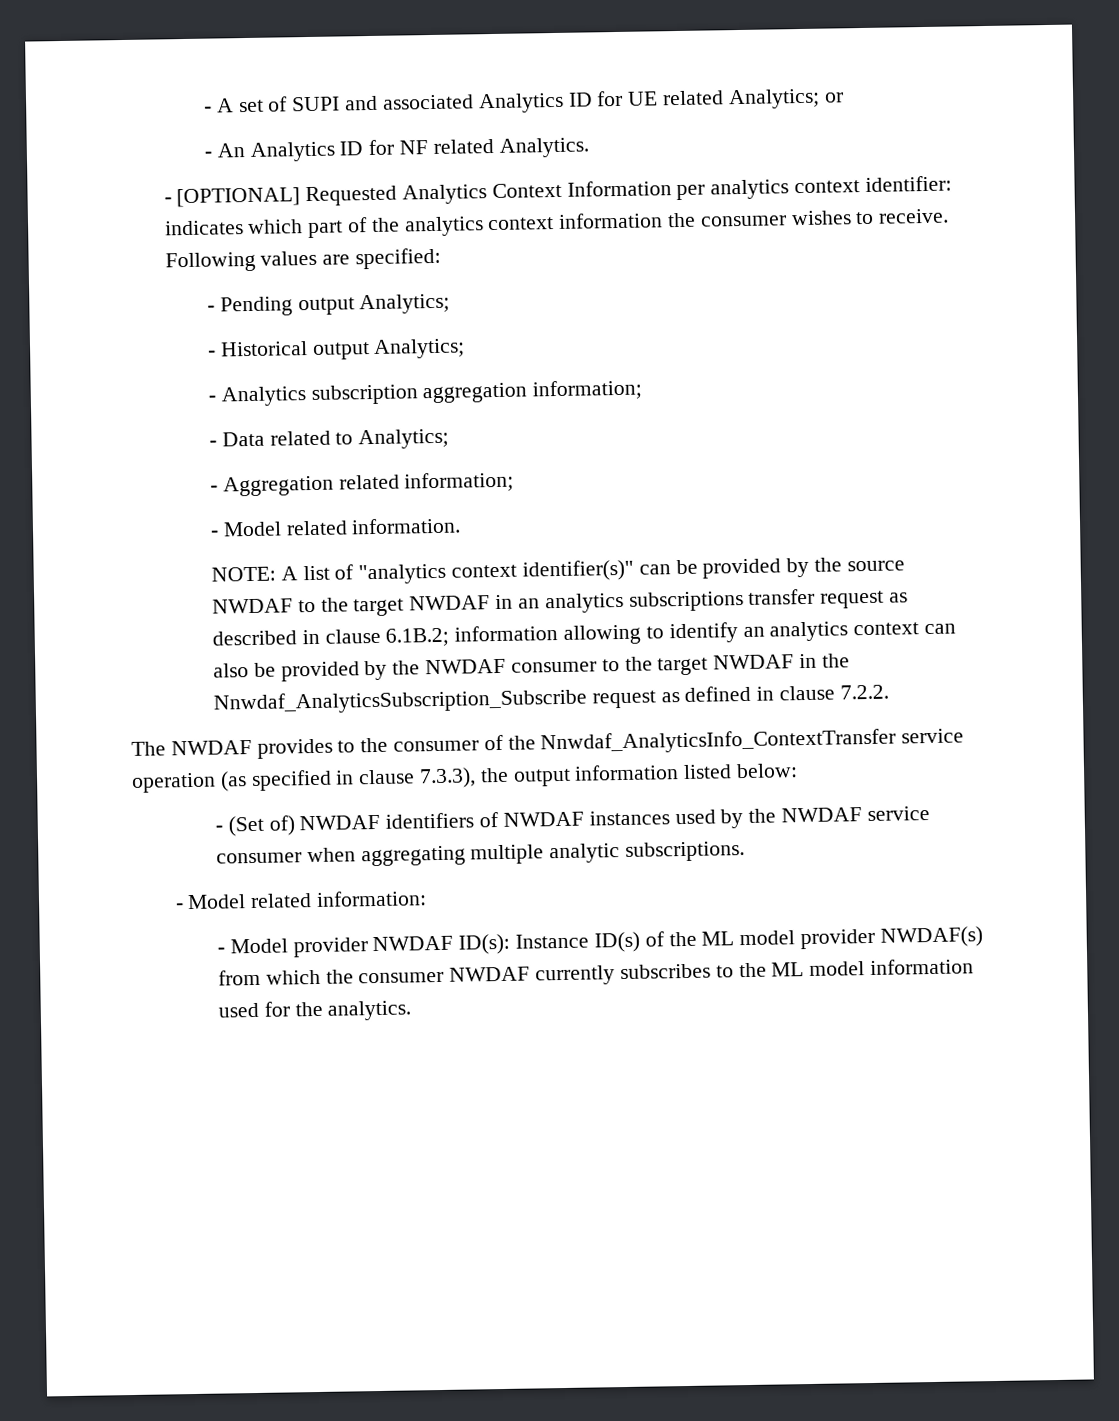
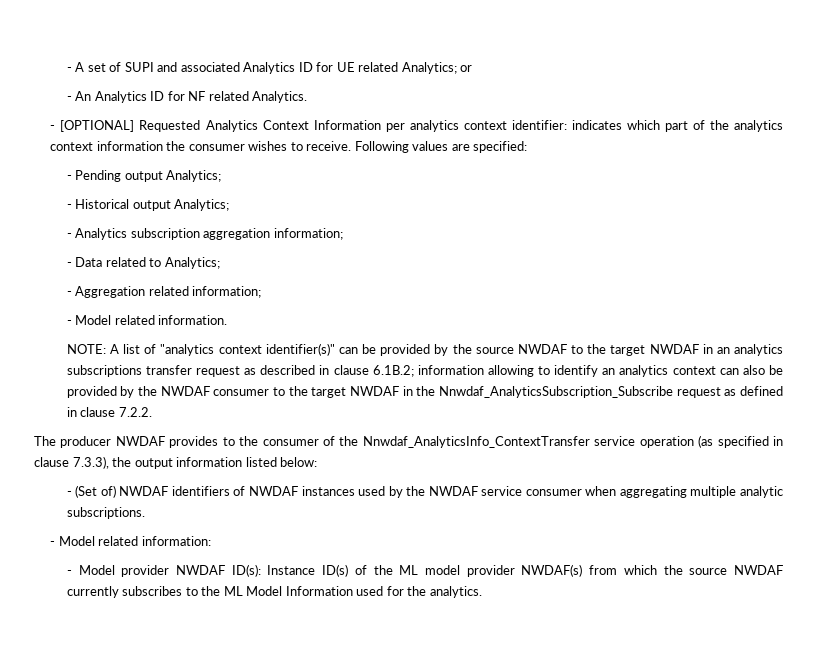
(166, 748) none -> [60,436,112,448] producer
[358,971,445,984] consumer -> [689,568,728,575] source
[809,958,974,976] model information -> [246,586,353,596] Model Information

